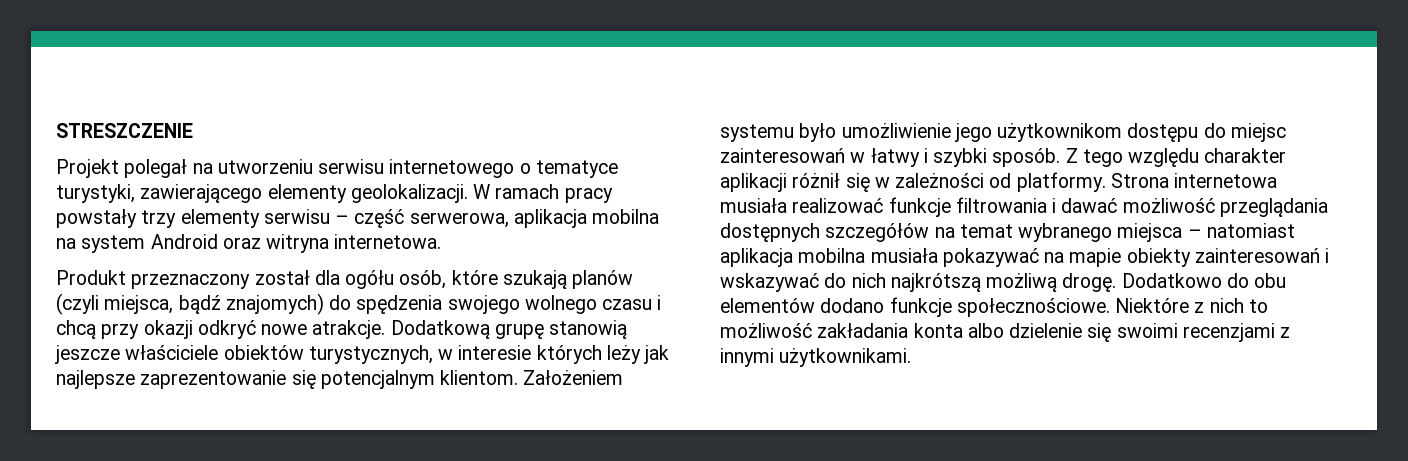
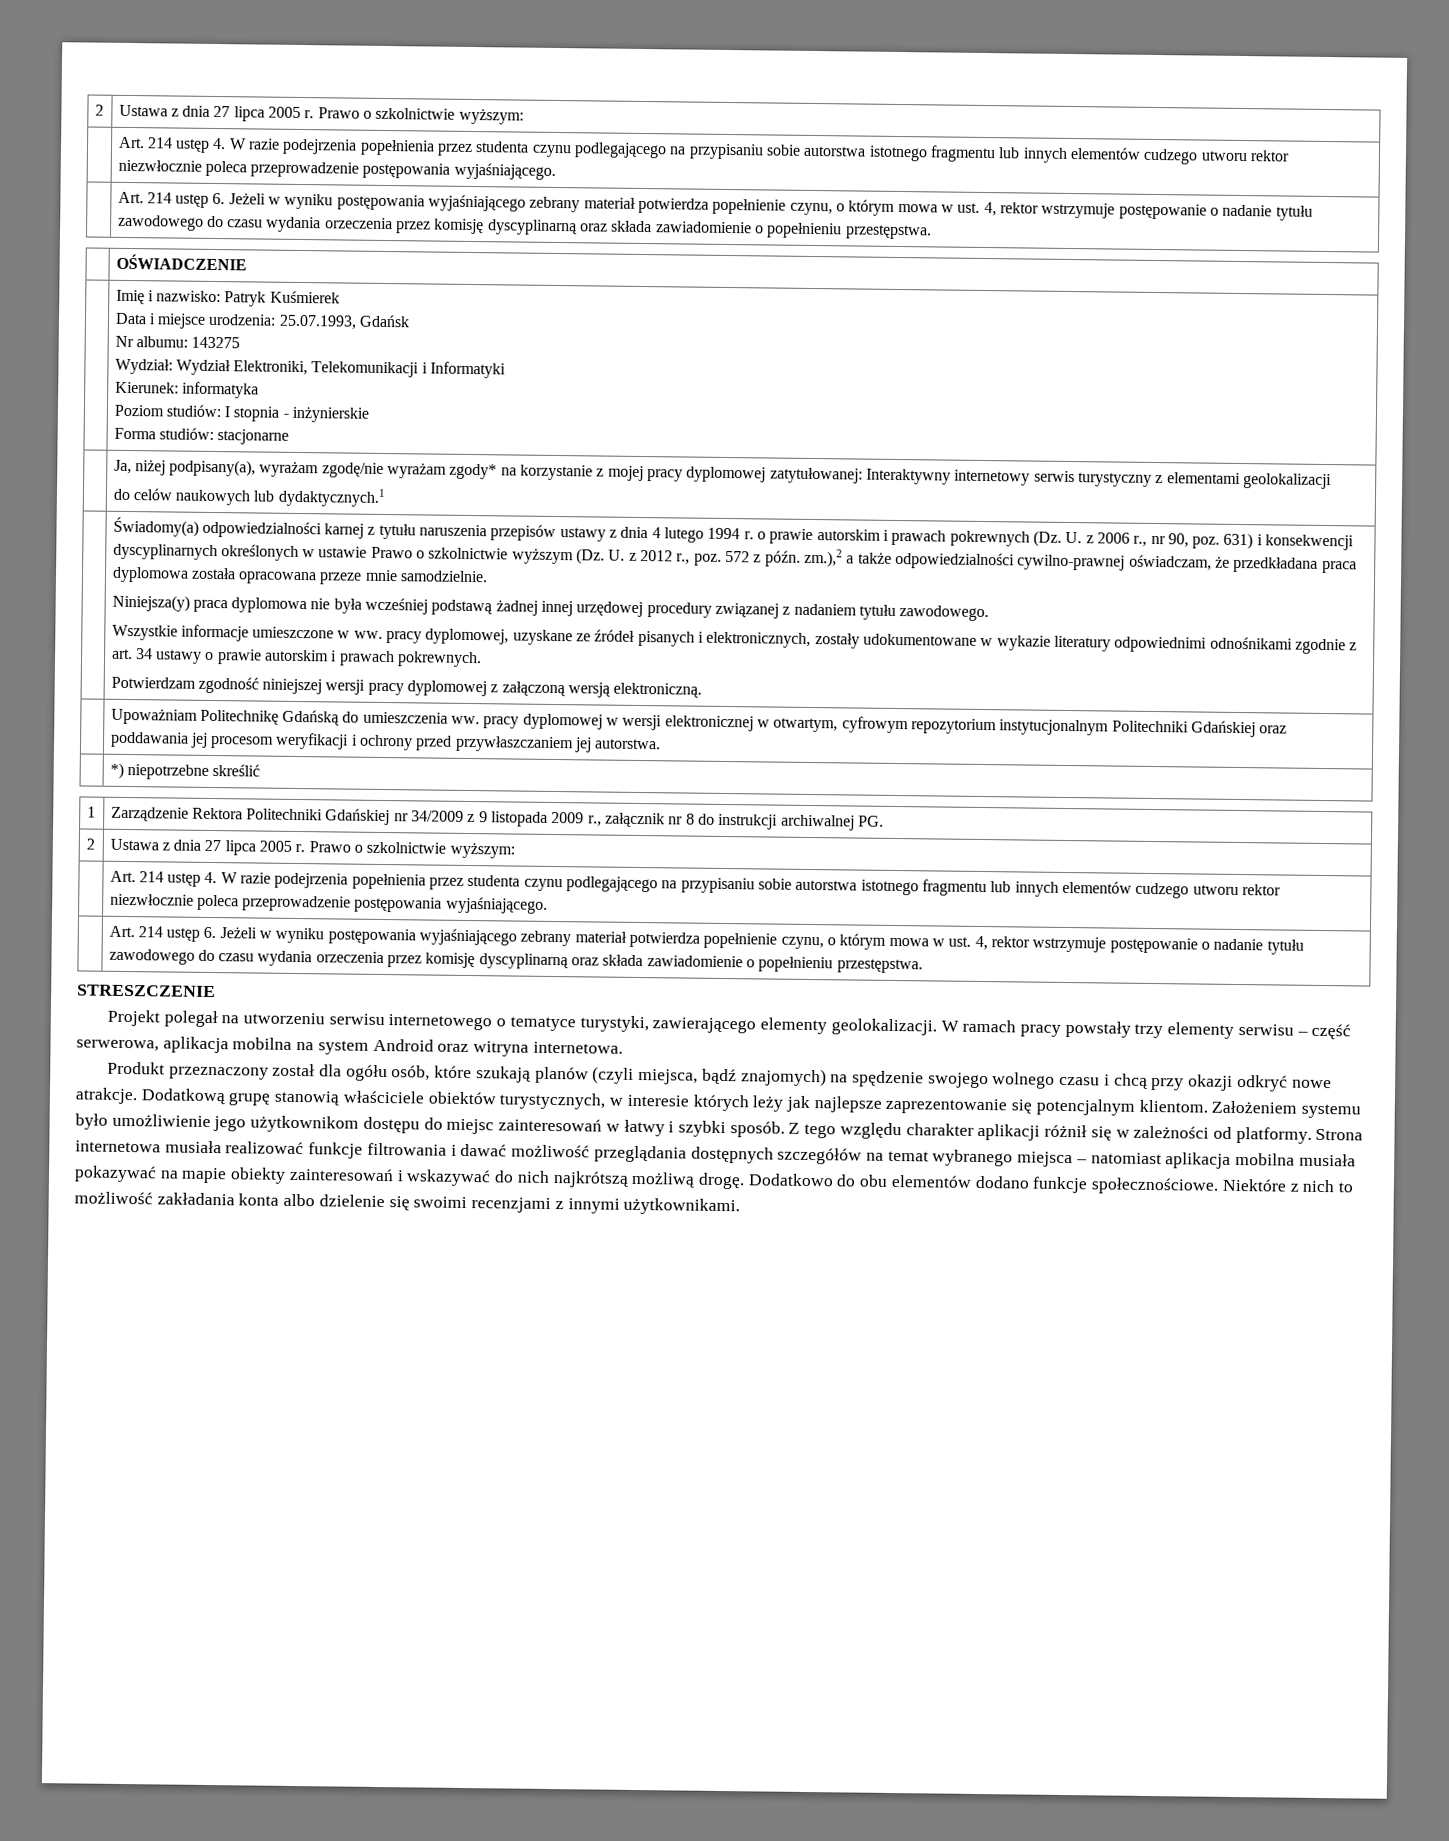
(56, 130) none -> [94,104,104,116] [118,104,524,125] [117,136,1290,165] [117,159,556,180] [117,191,1313,221] [117,214,932,240] [115,253,247,271] [115,289,340,307] [114,312,411,330] [114,335,241,349] [114,358,507,379] [114,381,259,399] [113,404,370,423] [113,427,290,445] [113,459,1332,490] [112,487,386,507] [112,516,1355,551] [112,543,1357,574] [111,566,489,585] [111,594,990,622] [111,624,1358,655] [111,648,483,668] [110,676,703,698] [110,708,1288,738] [109,731,662,753] [109,762,261,780] [86,806,96,818] [110,806,884,831] [85,838,95,850] [109,838,515,859] [109,870,1281,899] [109,893,548,914] [108,925,1304,955] [108,948,923,974] 2 | Ustawa z dnia 27 lipca 2005 r. Prawo o szkolnictwie wyższym: // | Art. 214 ustęp 4. W razie podejrzenia popełnienia przez studenta czynu podlegającego na przypisaniu sobie autorstwa istotnego fragmentu lub innych elementów cudzego utworu rektor niezwłocznie poleca przeprowadzenie postępowania wyjaśniającego. // | Art. 214 ustęp 6. Jeżeli w wyniku postępowania wyjaśniającego zebrany materiał potwierdza popełnienie czynu, o którym mowa w ust. 4, rektor wstrzymuje postępowanie o nadanie tytułu zawodowego do czasu wydania orzeczenia przez komisję dyscyplinarną oraz składa zawiadomienie o popełnieniu przestępstwa. // | OŚWIADCZENIE // | Imię i nazwisko: Patryk Kuśmierek // Data i miejsce urodzenia: 25.07.1993, Gdańsk // Nr albumu: 143275 // Wydział: Wydział Elektroniki, Telekomunikacji i Informatyki // Kierunek: informatyka // Poziom studiów: I stopnia - inżynierskie // Forma studiów: stacjonarne // | Ja, niżej podpisany(a), wyrażam zgodę/nie wyrażam zgody* na korzystanie z mojej pracy dyplomowej zatytułowanej: Interaktywny internetowy serwis turystyczny z elementami geolokalizacji // do celów naukowych lub dydaktycznych.1 // | Świadomy(a) odpowiedzialności karnej z tytułu naruszenia przepisów ustawy z dnia 4 lutego 1994 r. o prawie autorskim i prawach pokrewnych (Dz. U. z 2006 r., nr 90, poz. 631) i konsekwencji dyscyplinarnych określonych w ustawie Prawo o szkolnictwie wyższym (Dz. U. z 2012 r., poz. 572 z późn. zm.),2 a także odpowiedzialności cywilno-prawnej oświadczam, że przedkładana praca dyplomowa została opracowana przeze mnie samodzielnie. // Niniejsza(y) praca dyplomowa nie była wcześniej podstawą żadnej innej urzędowej procedury związanej z nadaniem tytułu zawodowego. // Wszystkie informacje umieszczone w ww. pracy dyplomowej, uzyskane ze źródeł pisanych i elektronicznych, zostały udokumentowane w wykazie literatury odpowiednimi odnośnikami zgodnie z art. 34 ustawy o prawie autorskim i prawach pokrewnych. // Potwierdzam zgodność niniejszej wersji pracy dyplomowej z załączoną wersją elektroniczną. // | Upoważniam Politechnikę Gdańską do umieszczenia ww. pracy dyplomowej w wersji elektronicznej w otwartym, cyfrowym repozytorium instytucjonalnym Politechniki Gdańskiej oraz poddawania jej procesom weryfikacji i ochrony przed przywłaszczaniem jej autorstwa. // | *) niepotrzebne skreślić // 1 | Zarządzenie Rektora Politechniki Gdańskiej nr 34/2009 z 9 listopada 2009 r., załącznik nr 8 do instrukcji archiwalnej PG. // 2 | Ustawa z dnia 27 lipca 2005 r. Prawo o szkolnictwie wyższym: // | Art. 214 ustęp 4. W razie podejrzenia popełnienia przez studenta czynu podlegającego na przypisaniu sobie autorstwa istotnego fragmentu lub innych elementów cudzego utworu rektor niezwłocznie poleca przeprowadzenie postępowania wyjaśniającego. // | Art. 214 ustęp 6. Jeżeli w wyniku postępowania wyjaśniającego zebrany materiał potwierdza popełnienie czynu, o którym mowa w ust. 4, rektor wstrzymuje postępowanie o nadanie tytułu zawodowego do czasu wydania orzeczenia przez komisję dyscyplinarną oraz składa zawiadomienie o popełnieniu przestępstwa. //
[329,295,443,314] do spędzenia -> [830,1070,924,1088] na spędzenie
[55,345,120,364] jeszcze -> (340, 1098) none

